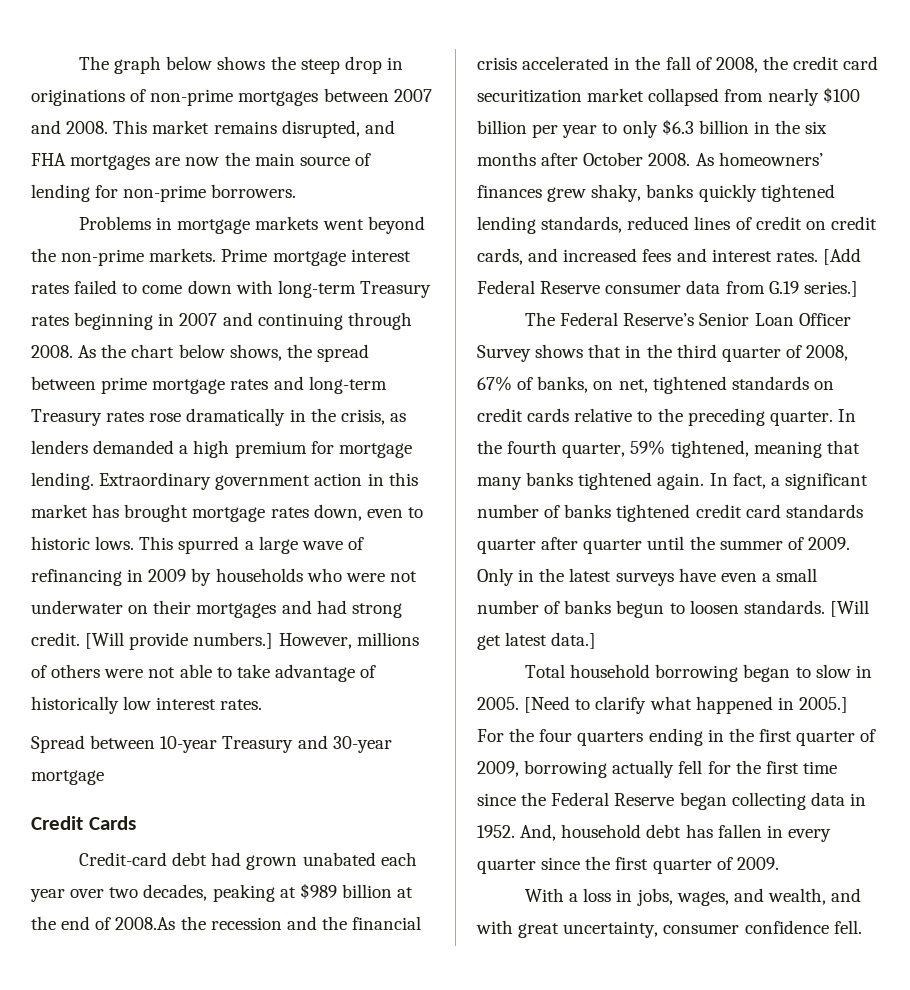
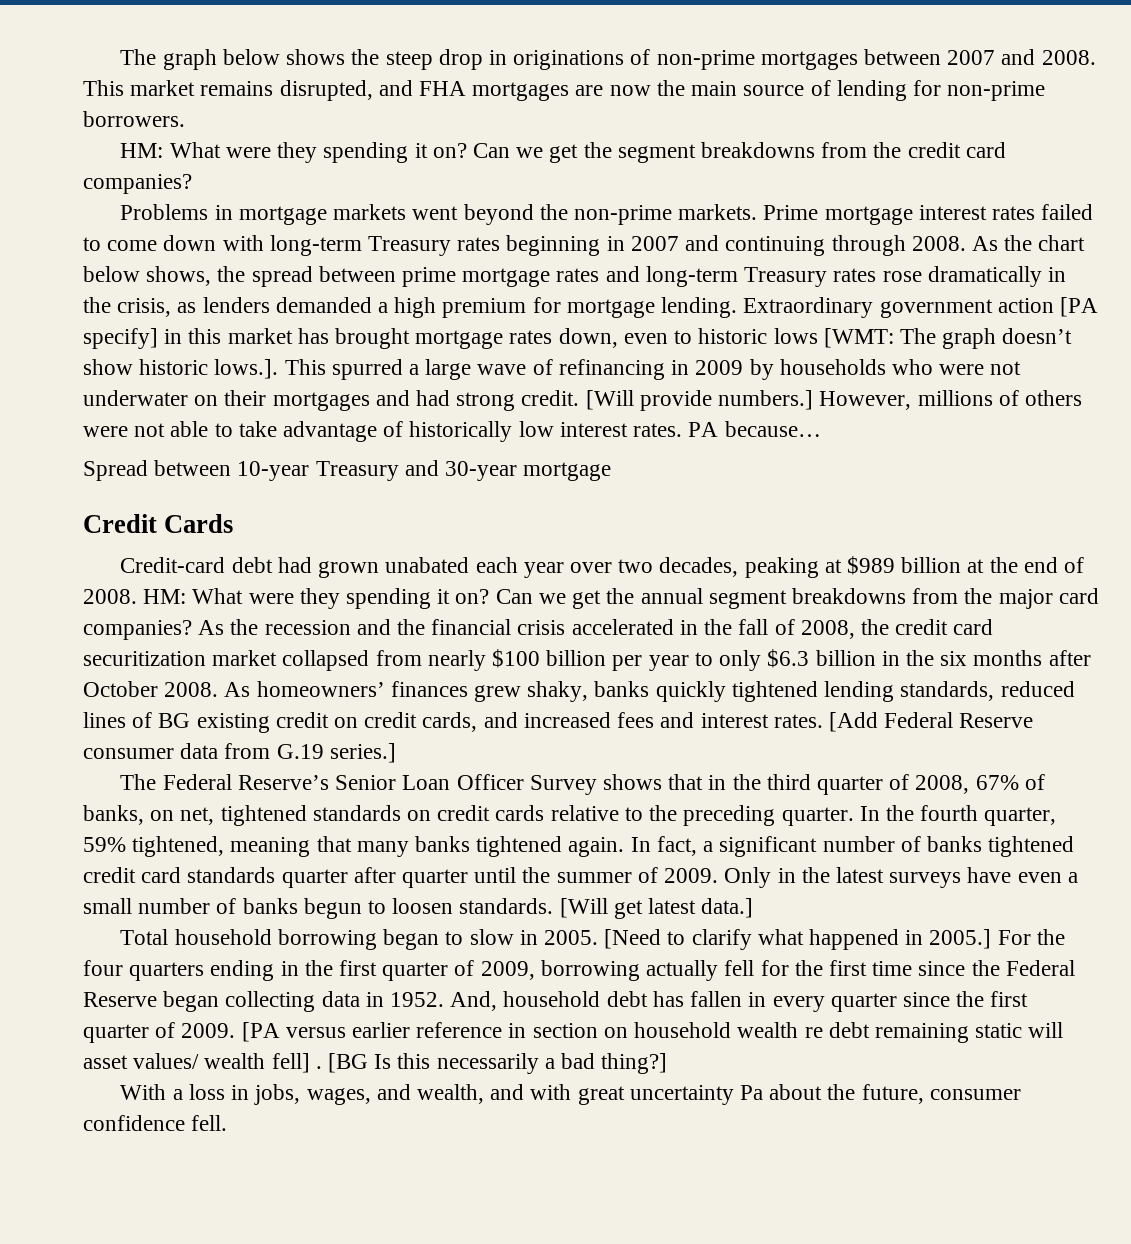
(297, 191) none -> [120,142,1006,163] [83,174,192,194] // HM: What were they spending it on? Can we get the segment breakdowns from the credit card companies?
(363, 479) none -> [1059,297,1098,317] [83,328,158,349] [PA specify]
[95,536,135,550] lows. -> [773,328,1073,349] [83,359,279,379] lows [WMT: The graph doesn’t show historic lows.].
(263, 704) none -> [688,421,821,437] PA because…
[115,917,176,930] 2008.As -> [83,588,1099,609] [83,620,225,640] 2008. HM: What were they spending it on? Can we get the annual segment breakdowns from the major card companies? As
(752, 223) none -> [158,713,270,733] BG existing
(779, 863) none -> [241,1022,1064,1043] [83,1053,668,1074] [PA versus earlier reference in section on household wealth re debt remaining static will asset values/ wealth fell] . [BG Is this necessarily a bad thing?]
[563,921,659,938] uncertainty, -> [629,1084,924,1105] uncertainty Pa about the future,

